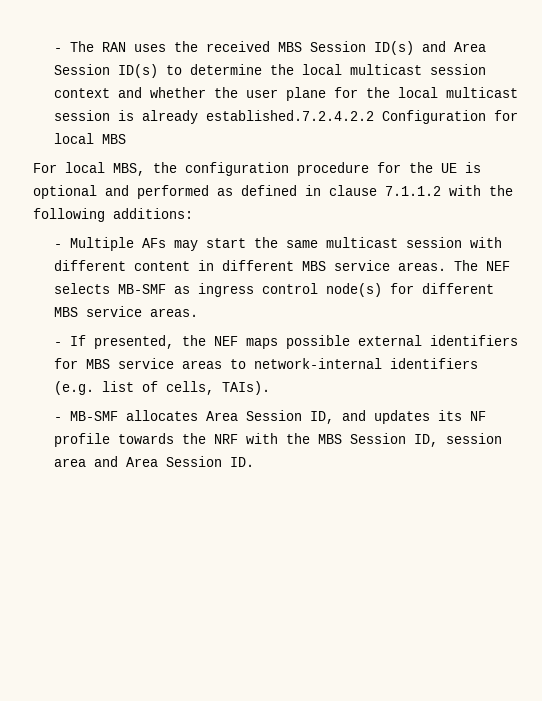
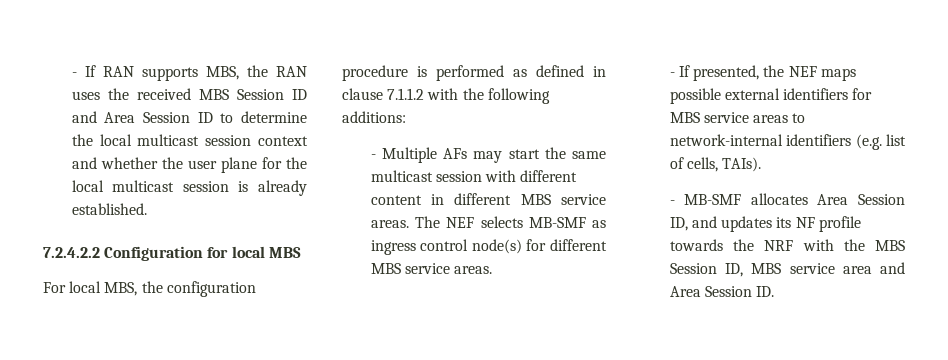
[54,41,95,52] - The -> [71,65,268,81] - If RAN supports MBS, the
[374,41,487,55] [54,64,159,78] ID(s) and Area Session ID(s) -> [292,89,307,100] [71,111,213,123] ID and Area Session ID
[206,110,375,121] established.7.2.4.2.2 -> [71,203,147,215] [43,247,100,258] established. // 7.2.4.2.2
[377,162,481,173] [33,185,129,199] for the UE is optional and -> [417,66,427,77] is
[446,433,503,444] session -> [751,263,835,274] MBS service

